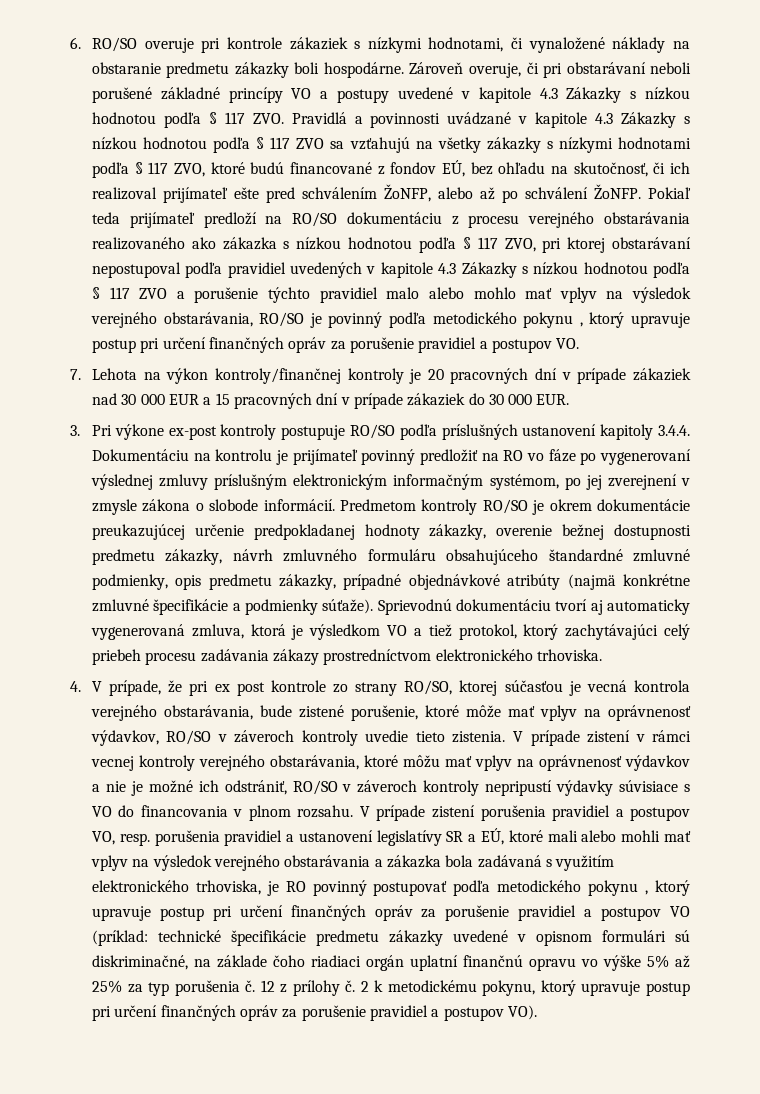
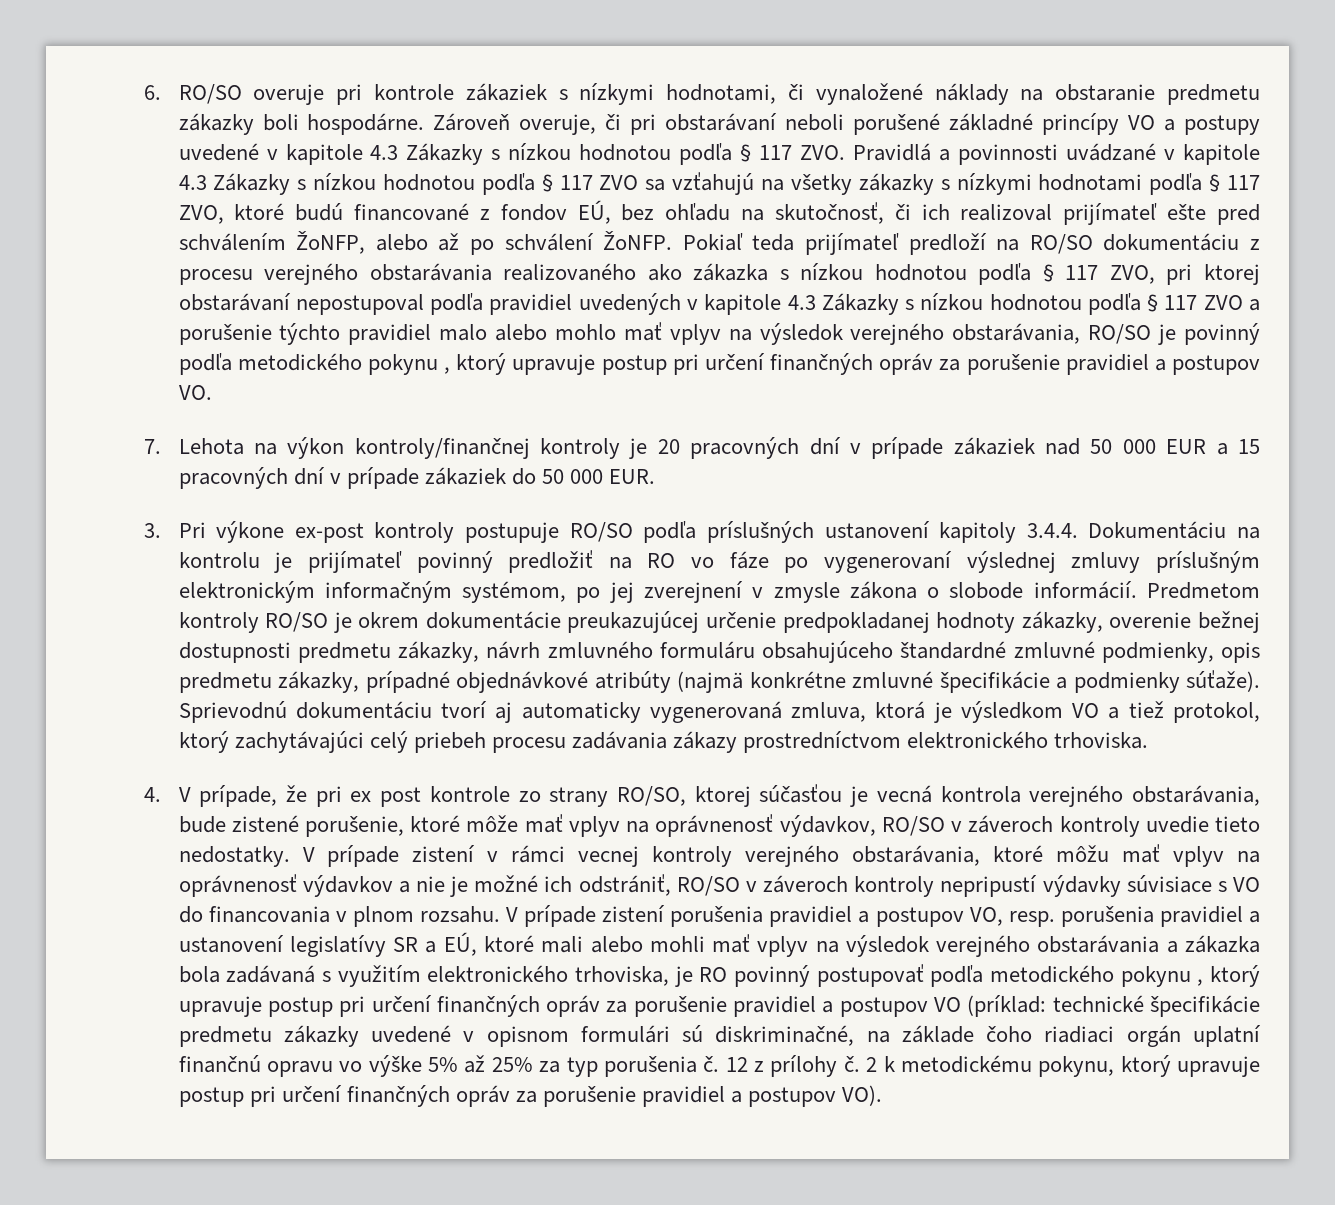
[121,394,137,405] 30 -> [1090,439,1113,454] 50
[488,394,504,405] 30 -> [542,469,565,484] 50
[452,731,506,743] zistenia. -> [178,846,290,867] nedostatky.

